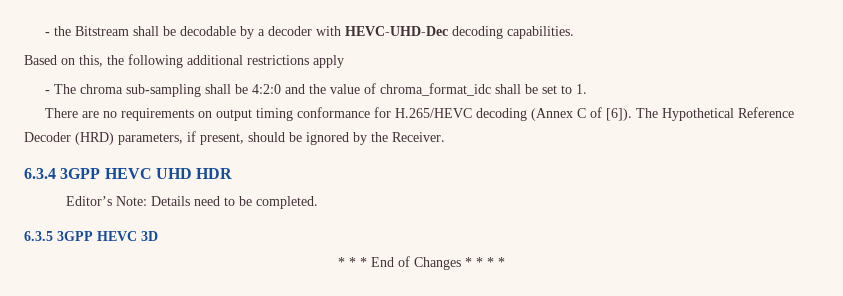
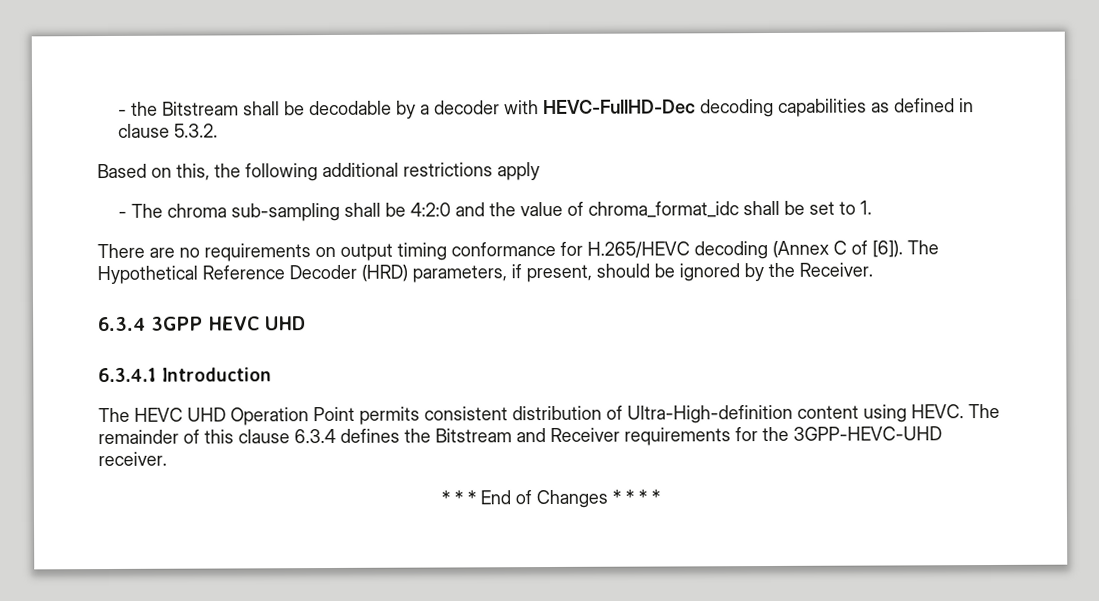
[345,26,575,39] HEVC-UHD-Dec decoding capabilities. -> [542,98,974,118] [117,123,218,138] HEVC-FullHD-Dec decoding capabilities as defined in clause 5.3.2.
[196,168,233,179] [66,196,319,209] [24,231,158,241] HDR // Editor’s Note: Details need to be completed. // 6.3.5 3GPP HEVC 3D -> [98,367,272,383] [98,403,1000,426] [98,426,942,446] [98,451,167,467] // 6.3.4.1 Introduction // The HEVC UHD Operation Point permits consistent distribution of Ultra-High-definition content using HEVC. The remainder of this clause 6.3.4 defines the Bitstream and Receiver requirements for the 3GPP-HEVC-UHD receiver.

